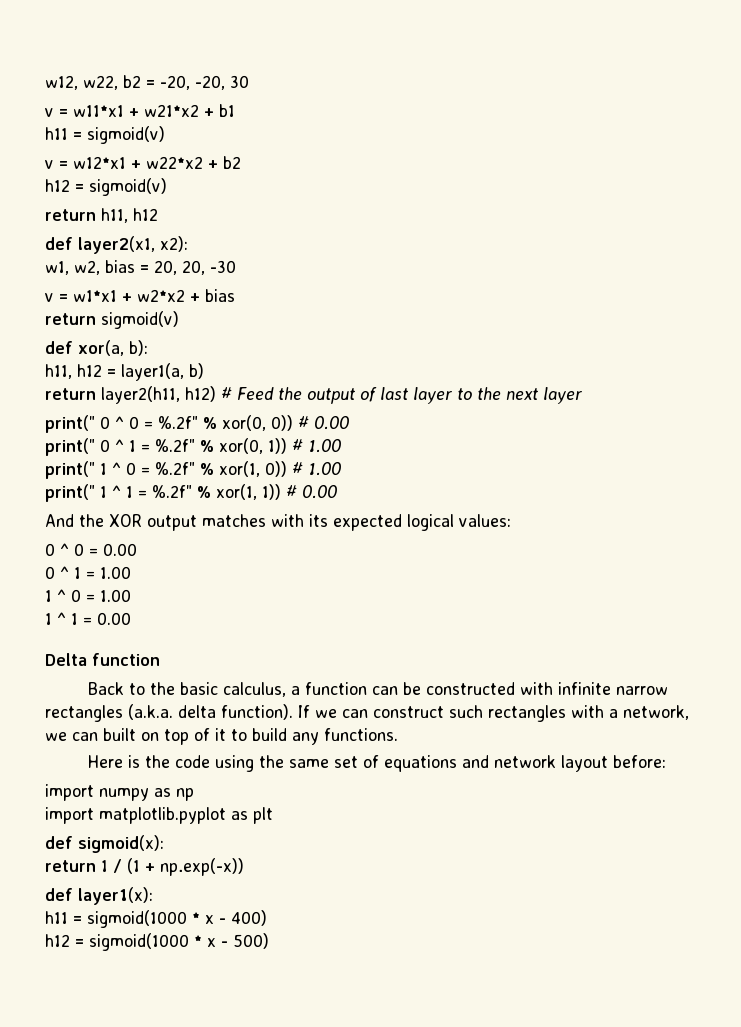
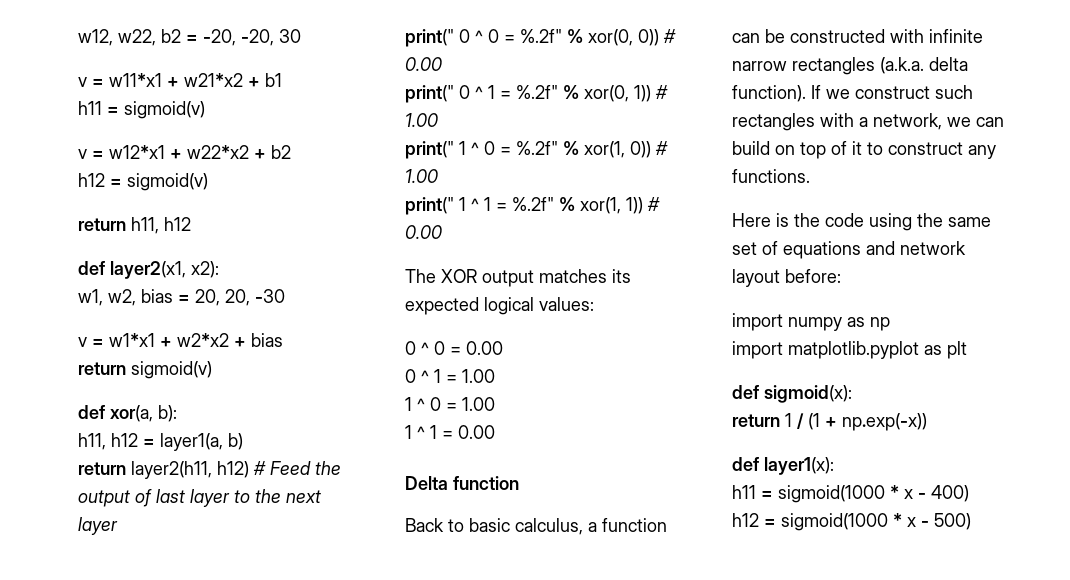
[45,514,104,527] And the -> [405,269,436,283] The
[271,514,304,527] with -> (607, 276) none
[150,682,176,695] the -> (464, 525) none
[342,709,368,718] can -> (850, 94) none
[103,728,136,741] built -> [732,141,770,155] build
[252,728,287,741] build -> [888,142,963,155] construct

